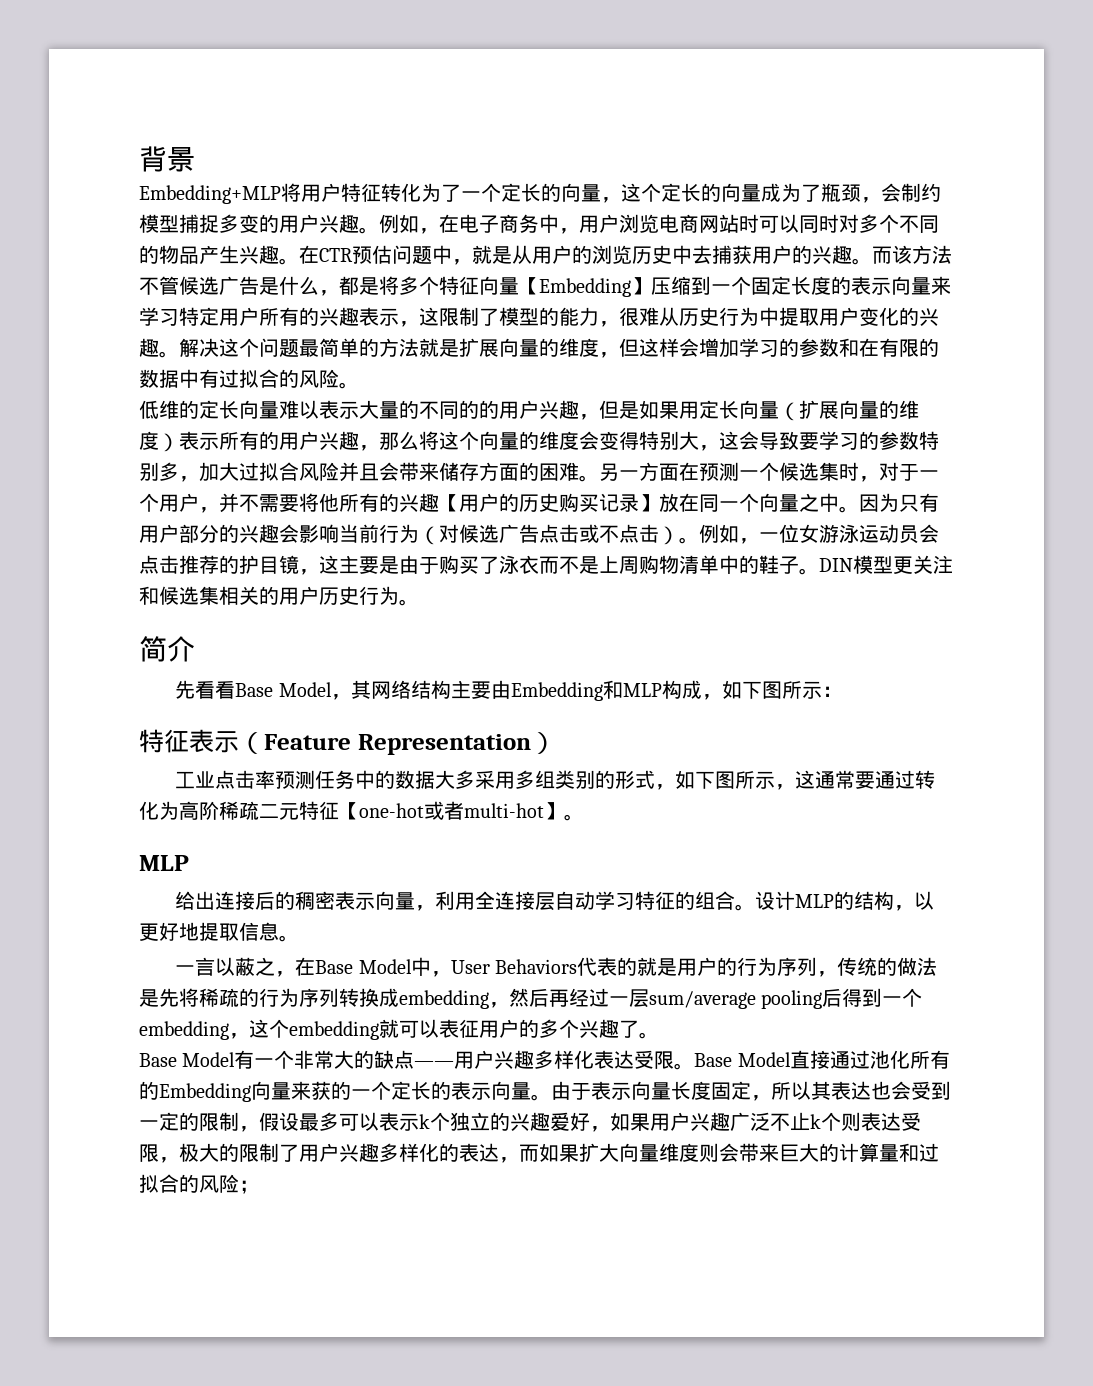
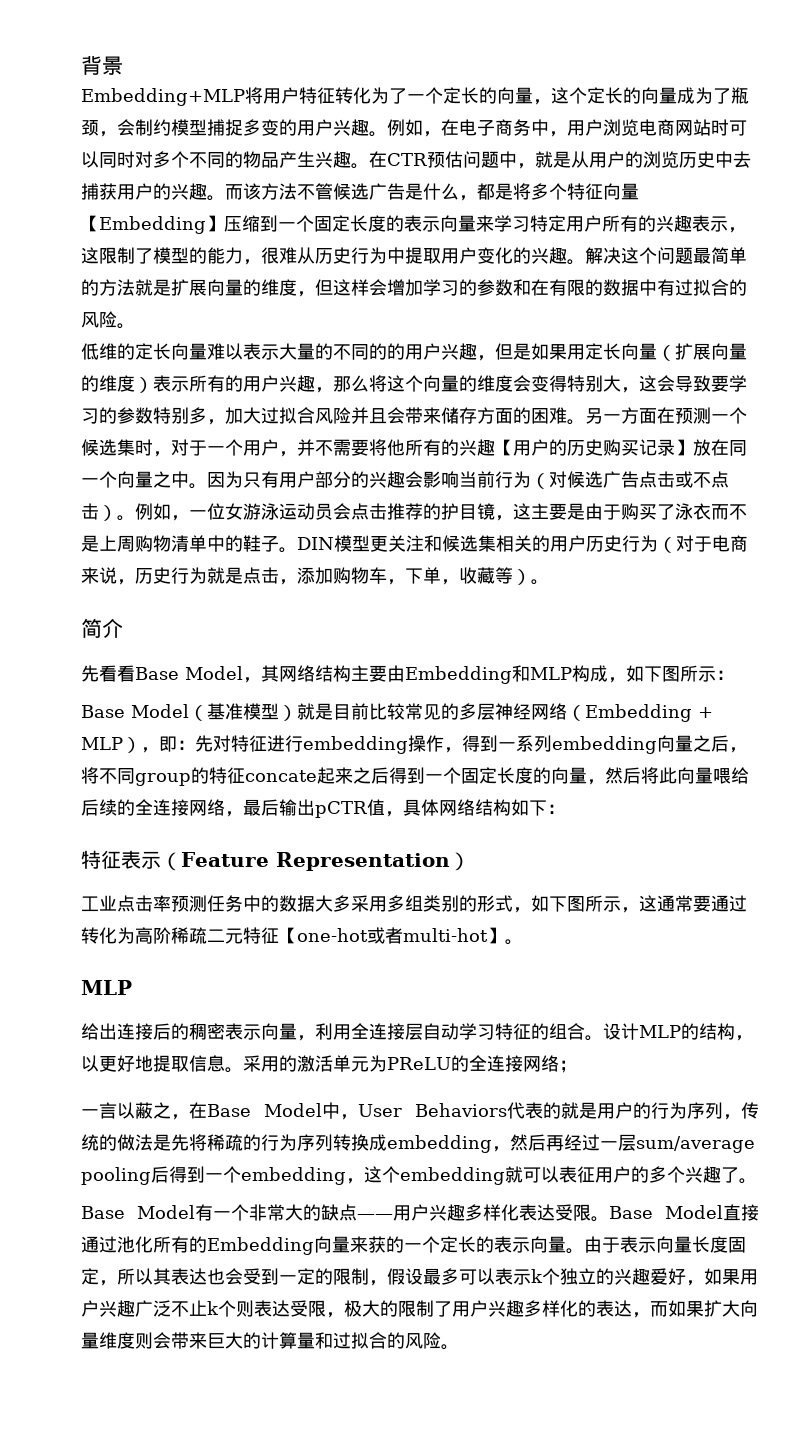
(399, 595) none -> [658,535,748,553] [81,567,531,585] （对于电商来说，历史行为就是点击，添加购物车，下单，收藏等）
(842, 691) none -> [81,703,713,722] [81,735,747,754] [81,767,749,786] [81,799,565,818] // Base Model（基准模型）就是目前比较常见的多层神经网络（Embedding + MLP），即：先对特征进行embedding操作，得到一系列embedding向量之后，将不同group的特征concate起来之后得到一个固定长度的向量，然后将此向量喂给后续的全连接网络，最后输出pCTR值，具体网络结构如下：
(299, 938) none -> [243,1055,577,1073] 采用的激活单元为PReLU的全连接网络；
[239,1180,259,1194] ； -> [441,1344,459,1350] 。

